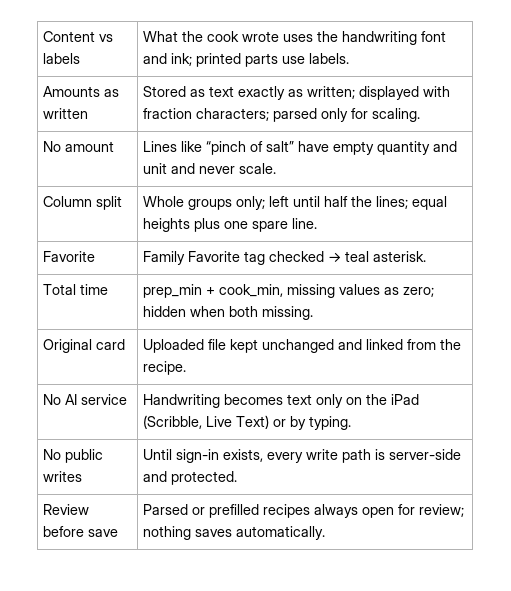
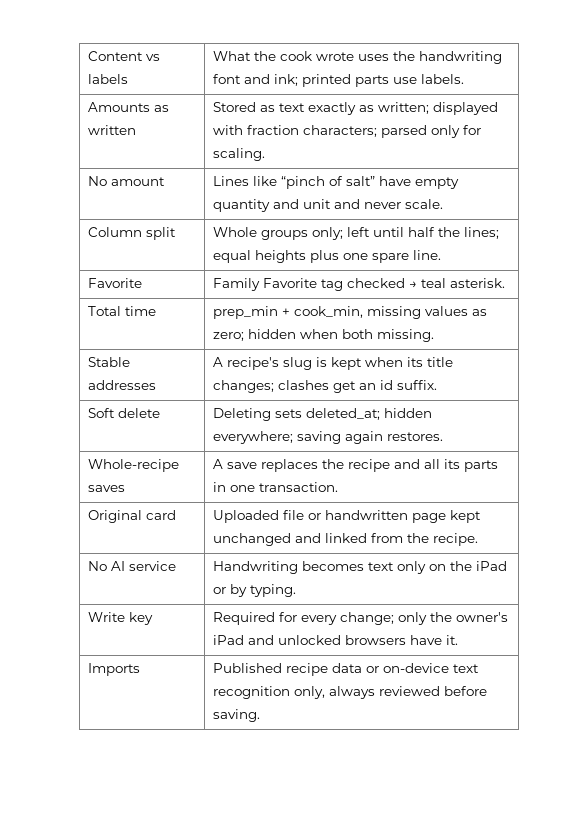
(314, 313) none -> [88,357,131,367] [88,380,157,390] [213,357,454,370] [213,380,438,393] [88,408,161,418] [213,408,433,421] [213,431,444,444] [88,459,180,472] [88,485,126,492] [213,459,499,472] [213,482,339,492] // Stable addresses | A recipe's slug is kept when its title changes; clashes get an id suffix. // Soft delete | Deleting sets deleted_at; hidden everywhere; saving again restores. // Whole-recipe saves | A save replaces the recipe and all its parts in one transaction.
(227, 344) none -> [308,510,447,523] or handwritten page
[143,415,270,429] (Scribble, Live Text) -> (508, 566) none
[43,449,104,463] [43,471,83,482] [143,449,462,463] [143,471,238,485] [43,504,90,515] [43,526,119,537] [143,504,465,518] [143,526,326,540] No public writes | Until sign-in exists, every write path is server-side and protected. // Review before save | Parsed or prefilled recipes always open for review; nothing saves automatically. -> [88,612,154,625] [213,612,509,625] [213,635,459,645] [88,663,141,676] [213,663,480,676] [213,686,488,699] [213,709,261,722] Write key | Required for every change; only the owner's iPad and unlocked browsers have it. // Imports | Published recipe data or on-device text recognition only, always reviewed before saving.

